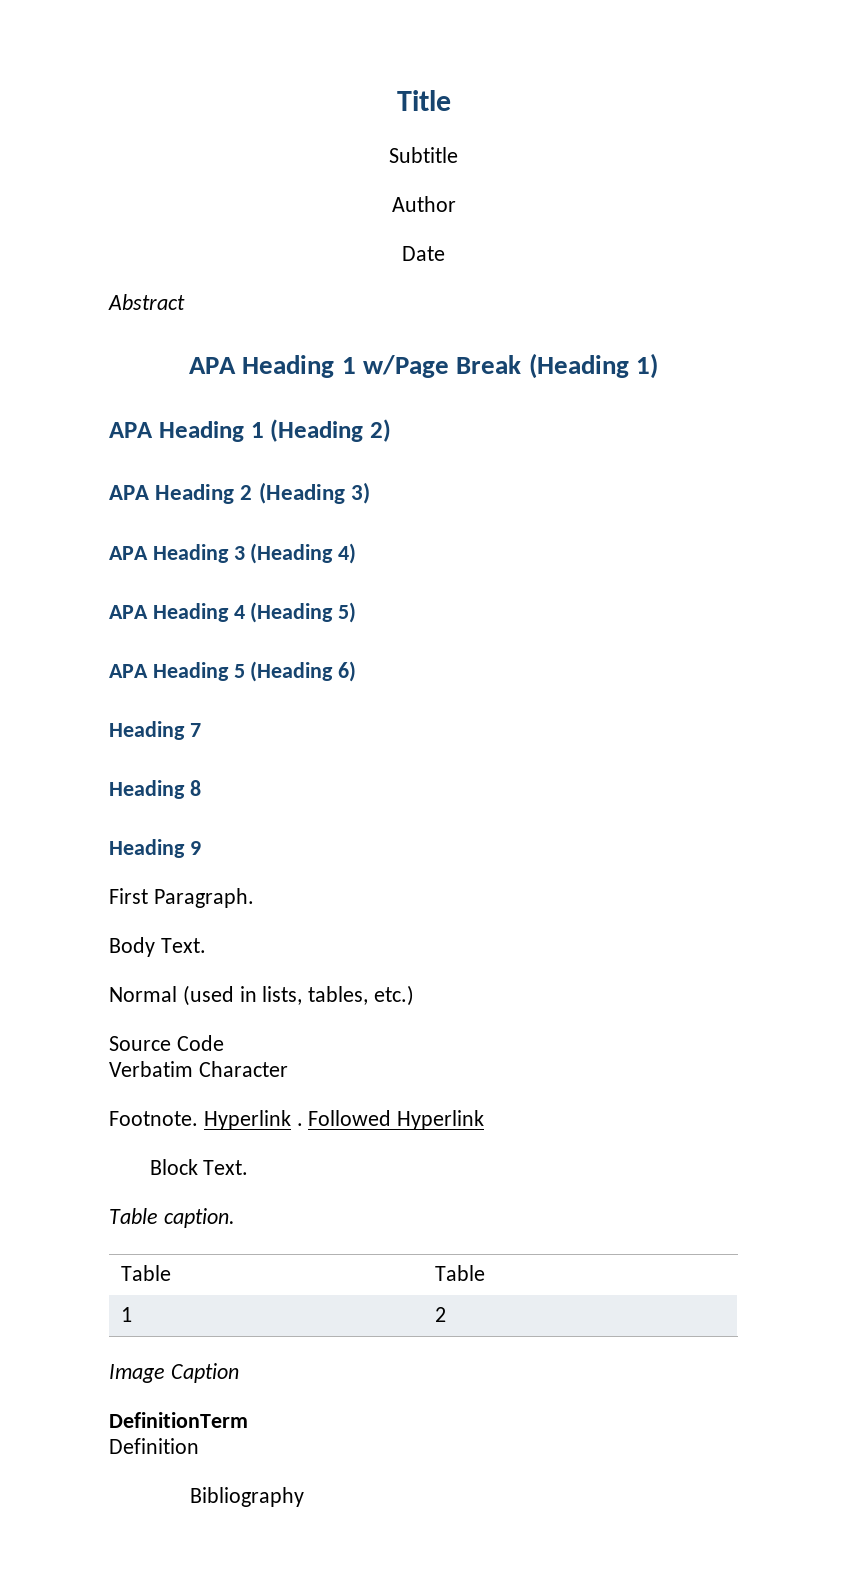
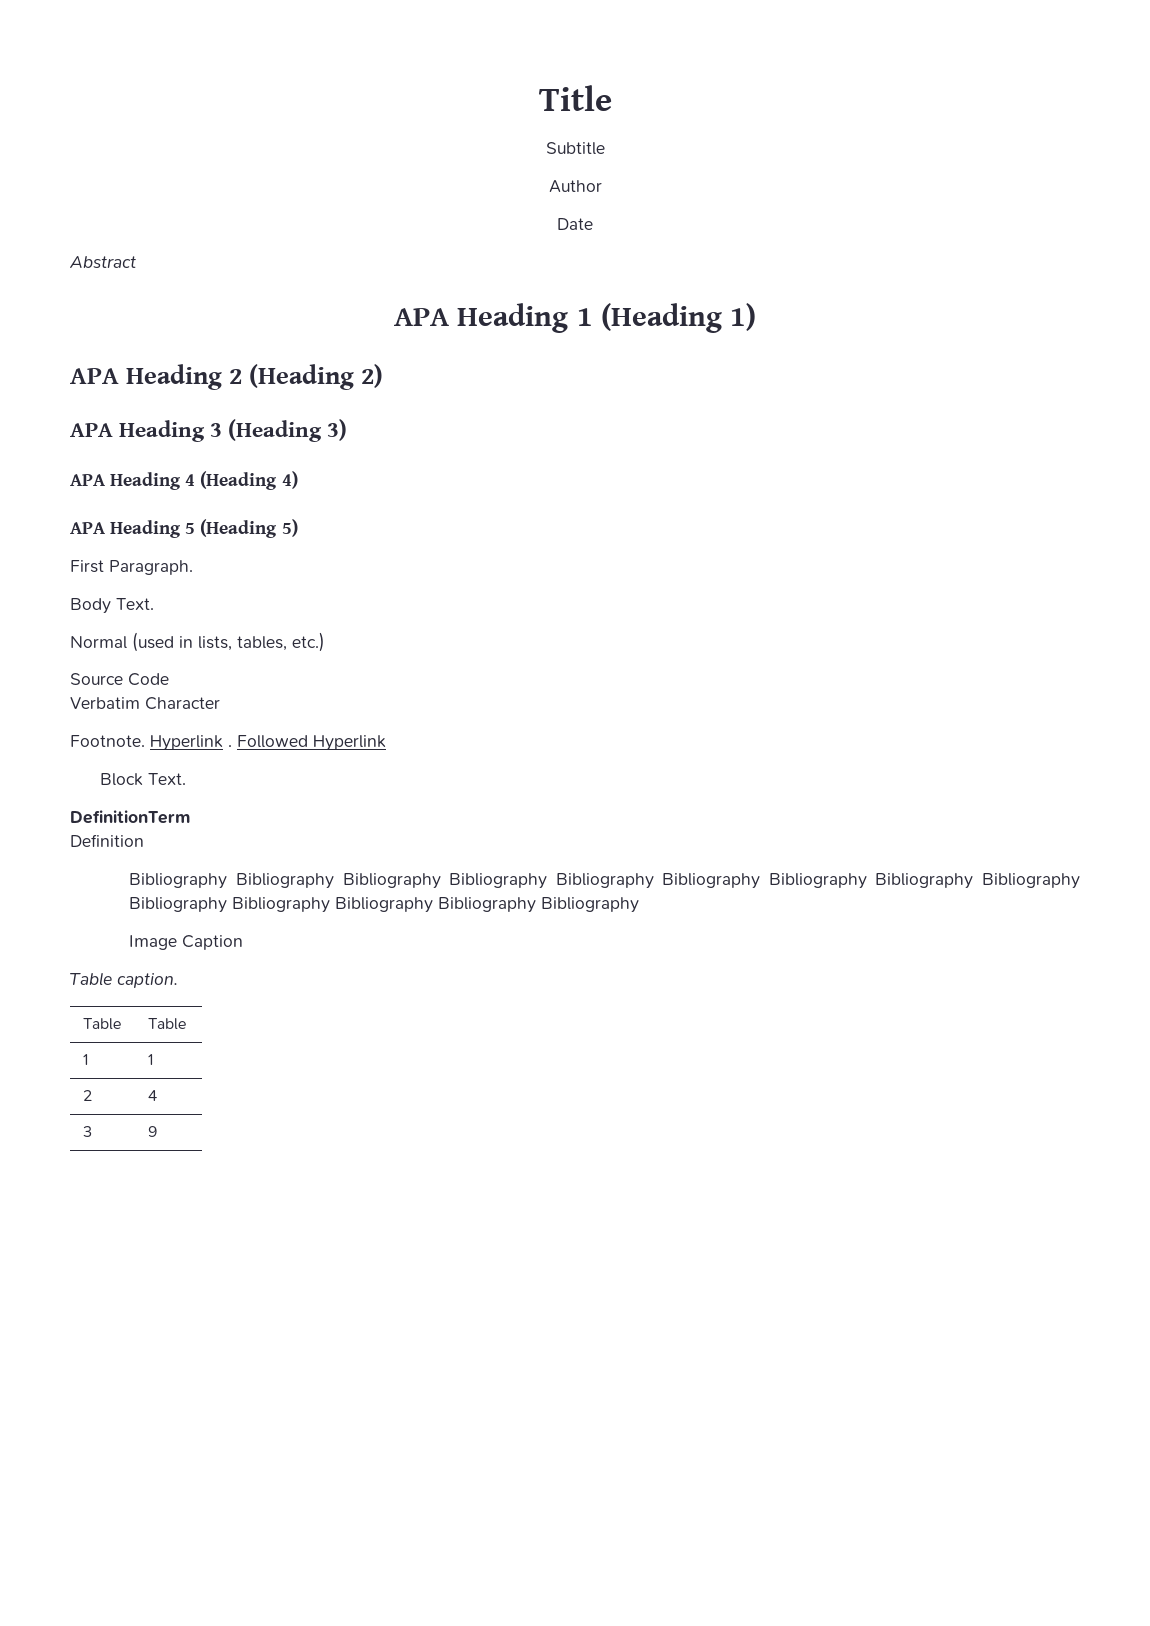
[363,355,522,378] w/Page Break -> (593, 317) none
[250,422,264,438] 1 -> [229,369,243,384] 2
[240,485,253,500] 2 -> [210,423,223,437] 3
[233,546,245,560] 3 -> [185,474,196,486] 4
[233,605,245,619] 4 -> [185,523,196,534] 5
[109,661,357,682] [109,721,201,740] [109,780,201,799] [109,839,201,858] // APA Heading 5 (Heading 6) // Heading 7 // Heading 8 // Heading 9 -> (298, 528) none
(249, 1167) none -> [70,810,190,824] [70,834,144,847] [129,873,1080,889] [129,897,640,913] [129,935,244,950] // DefinitionTerm // Definition // Bibliography Bibliography Bibliography Bibliography Bibliography Bibliography Bibliography Bibliography Bibliography Bibliography Bibliography Bibliography Bibliography Bibliography // Image Caption
[434,1307,446,1322] [109,1363,239,1383] [109,1412,248,1428] [109,1438,199,1454] [190,1487,305,1507] 2 // Image Caption // DefinitionTerm // Definition // Bibliography -> [147,1054,153,1065] [82,1090,92,1101] [147,1090,157,1101] [82,1126,92,1137] [147,1126,157,1137] 1 // 2 | 4 // 3 | 9

